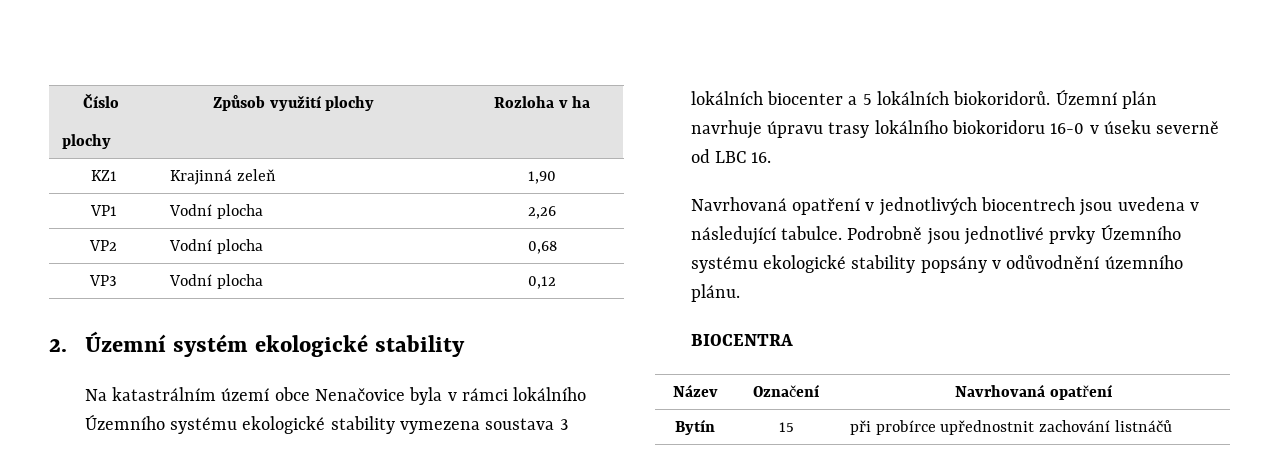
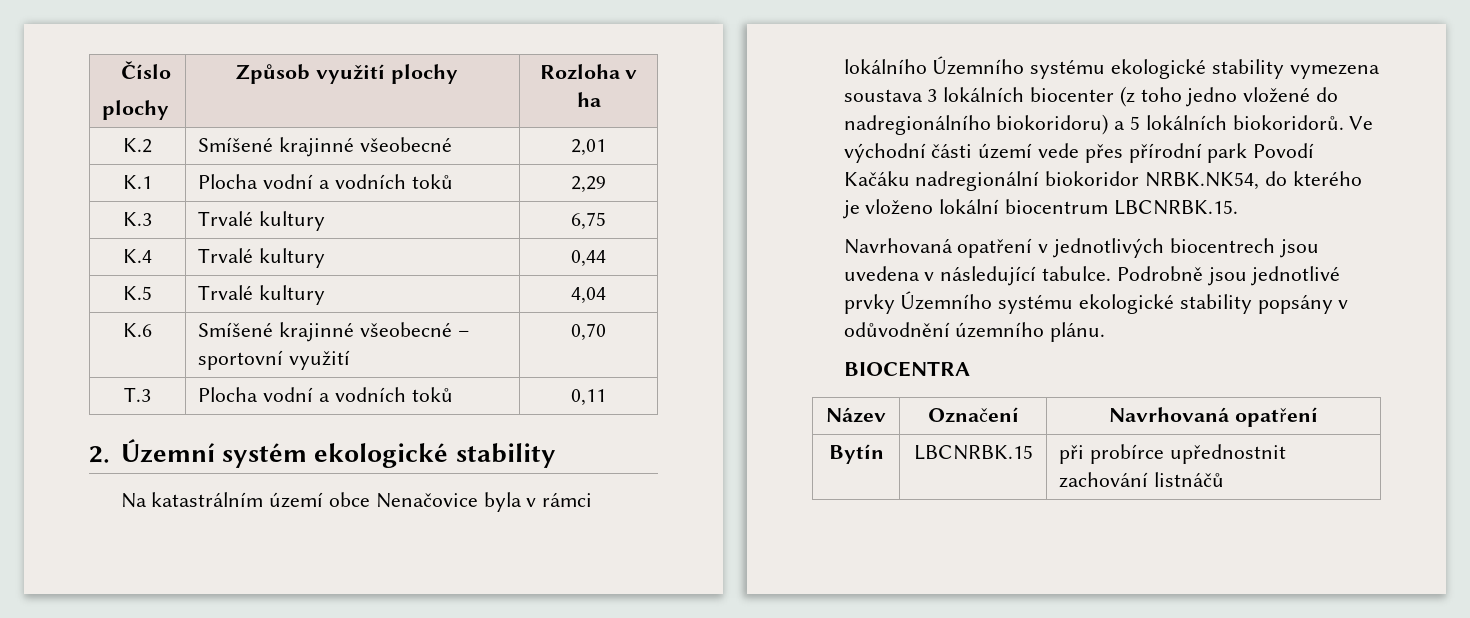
[90,170,117,181] [169,169,276,185] [528,171,556,184] [89,205,117,216] [168,204,263,219] [528,206,556,219] [89,240,117,251] [168,239,263,254] [527,241,557,254] [89,275,117,286] [168,274,263,289] [528,276,556,289] KZ1 | Krajinná zeleň | 1,90 // VP1 | Vodní plocha | 2,26 // VP2 | Vodní plocha | 0,68 // VP3 | Vodní plocha | 0,12 -> [123,138,152,153] [198,137,452,157] [571,139,606,156] [123,175,152,189] [198,174,453,189] [571,176,606,193] [123,212,152,226] [198,211,326,231] [571,212,606,230] [123,249,152,263] [198,248,326,268] [571,250,606,267] [123,286,152,300] [198,285,326,305] [571,287,606,304] [123,323,152,337] [198,322,469,342] [198,350,351,370] [571,323,606,341] [124,387,151,402] [198,387,453,402] [571,389,606,406] K.2 | Smíšené krajinné všeobecné | 2,01 // K.1 | Plocha vodní a vodních toků | 2,29 // K.3 | Trvalé kultury | 6,75 // K.4 | Trvalé kultury | 0,44 // K.5 | Trvalé kultury | 4,04 // K.6 | Smíšené krajinné všeobecné – sportovní využití | 0,70 // T.3 | Plocha vodní a vodních toků | 0,11
[848,89,1157,109] [690,120,1220,139] [690,149,772,163] a 5 lokálních biokoridorů. Územní plán navrhuje úpravu trasy lokálního biokoridoru 16-0 v úseku severně od LBC 16. -> [1119,86,1339,107] [843,114,1374,135] [843,143,1315,163] [843,171,1362,191] [842,199,1238,219] (z toho jedno vložené do nadregionálního biokoridoru) a 5 lokálních biokoridorů. Ve východní části území vede přes přírodní park Povodí Kačáku nadregionální biokoridor NRBK.NK54, do kterého je vloženo lokální biocentrum LBCNRBK.15.
[778,422,794,432] 15 -> [913,445,1033,460] LBCNRBK.15

